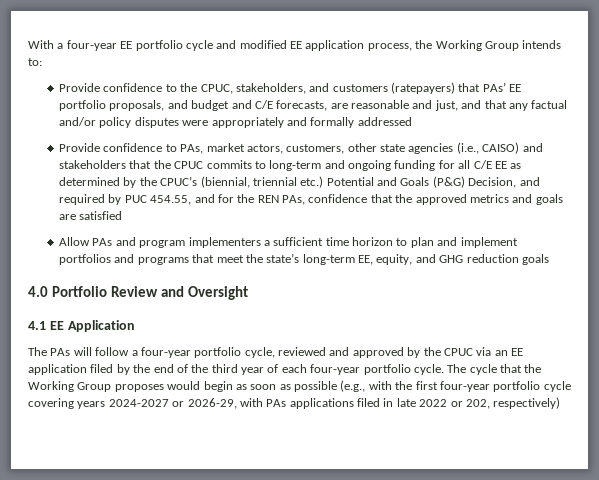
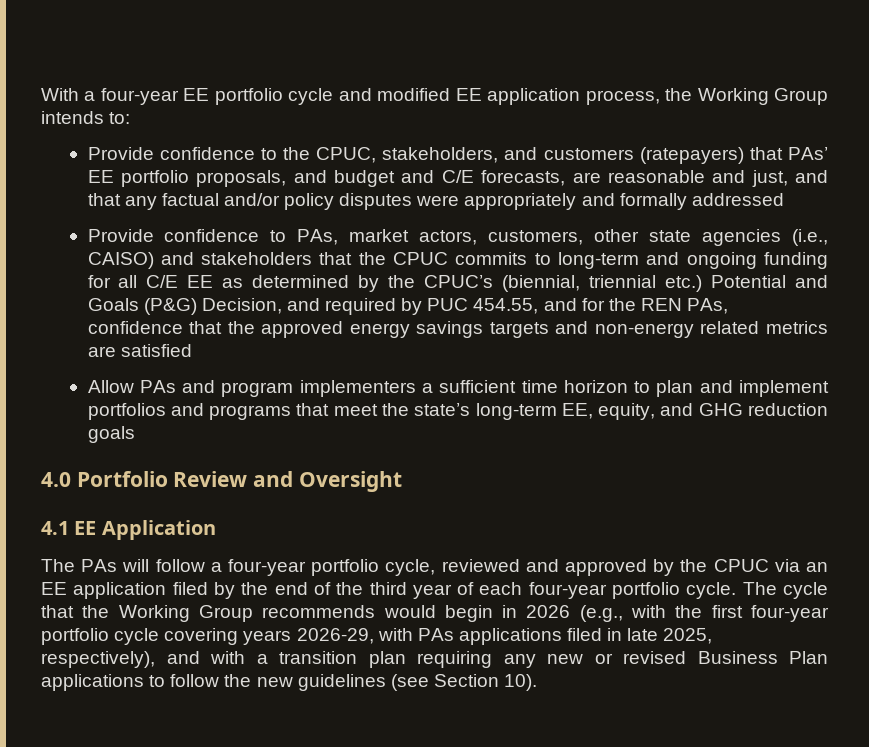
[469,194,563,205] metrics and goals -> [349,321,828,338] energy savings targets and non-energy related metrics
[114,384,164,392] proposes -> [262,605,376,618] recommends
[235,381,337,392] as soon as possible -> [502,605,571,618] in 2026
[108,399,185,407] 2024-2027 or -> (292, 637) none
[419,397,561,409] 2022 or 202, respectively) -> [663,628,713,644] [41,651,828,668] [41,674,538,691] 2025, respectively), and with a transition plan requiring any new or revised Business Plan applications to follow the new guidelines (see Section 10).

